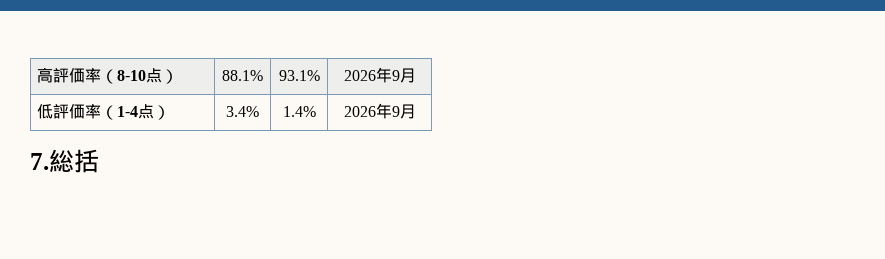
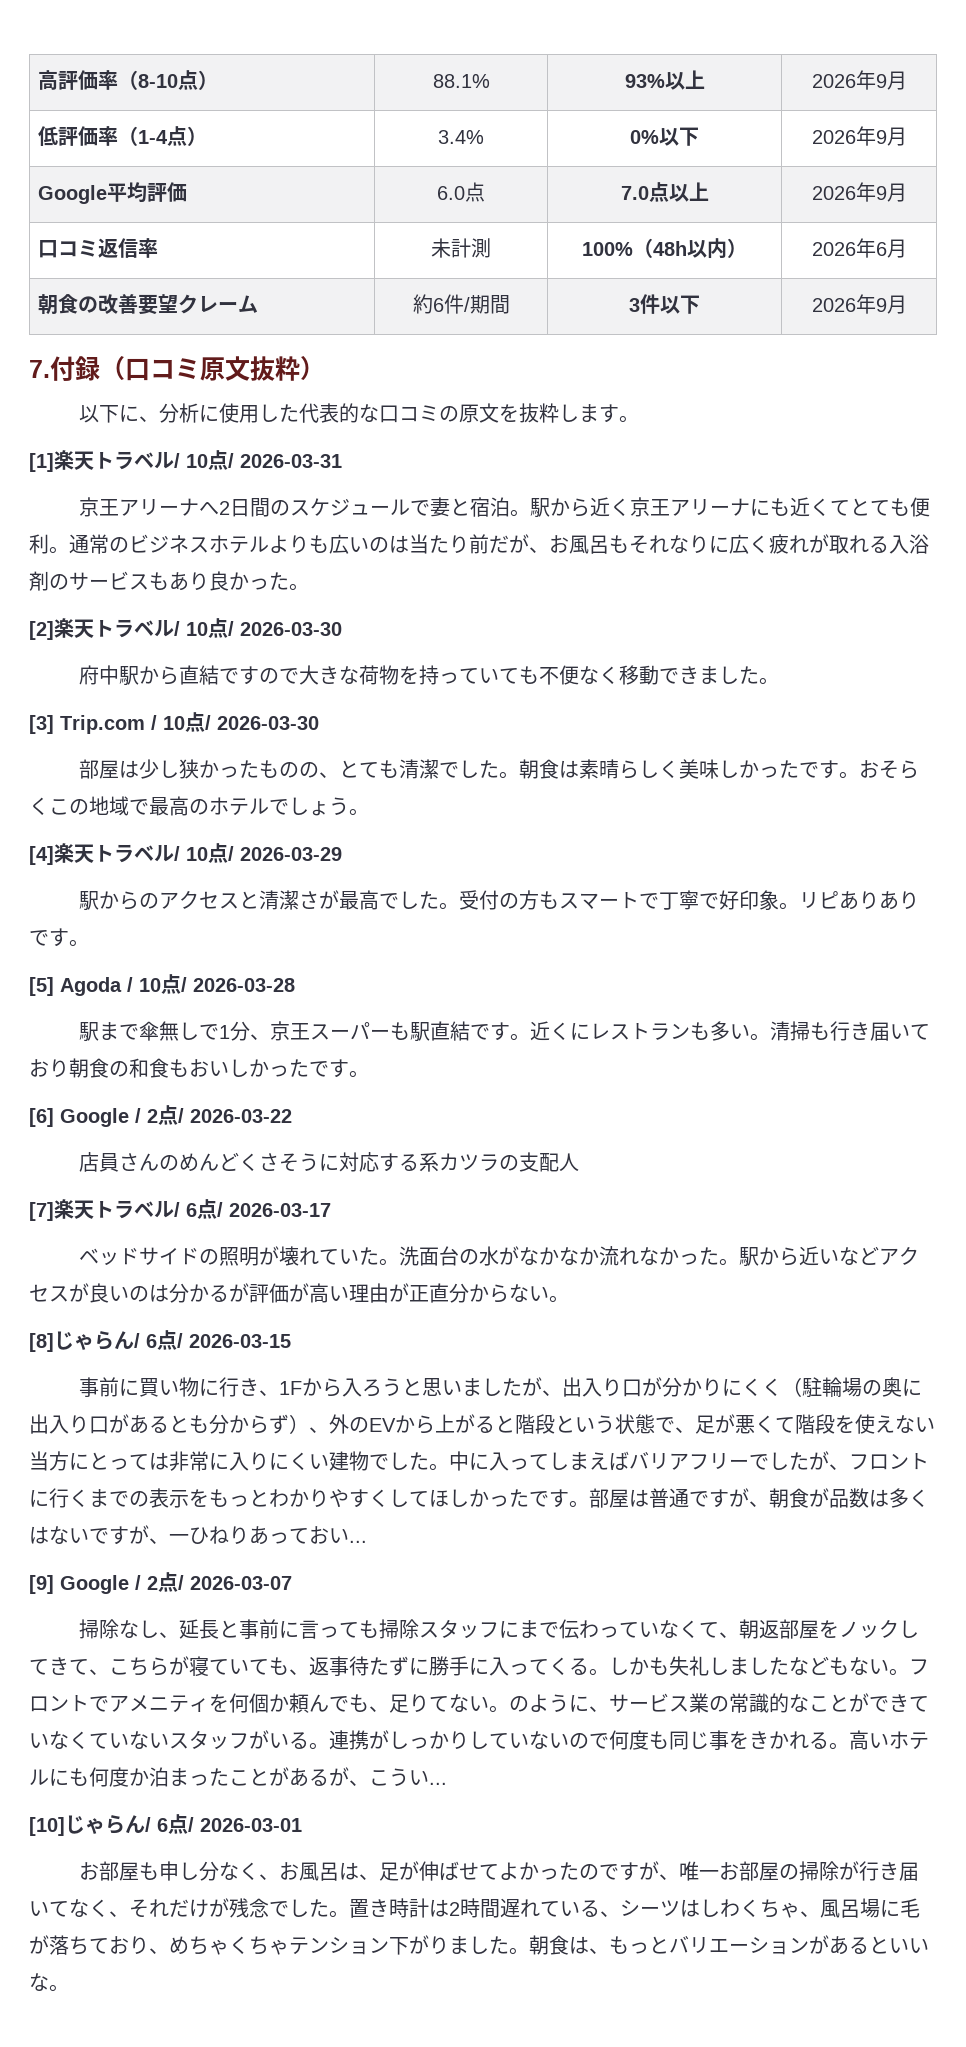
[278,70,320,81] 93.1% -> [624,70,705,90] 93%以上
[282,106,316,117] [343,103,416,119] [30,149,99,173] 1.4% | 2026年9月 // 7.総括 -> [630,127,699,146] [811,126,907,146] [37,182,187,204] [437,182,485,202] [620,182,709,202] [811,182,907,202] [37,238,158,258] [431,238,491,258] [582,238,747,259] [811,238,907,258] [37,294,258,315] [412,294,510,314] [629,294,700,314] [811,294,907,314] [29,356,325,381] [79,403,640,423] [29,450,342,472] [79,497,931,518] [29,534,929,554] [29,571,309,591] [29,618,342,640] [79,665,780,686] [29,712,319,734] [79,759,920,779] [29,796,369,816] [29,843,342,865] [79,890,920,911] [29,928,89,947] [29,974,295,996] [79,1021,931,1042] [29,1058,369,1078] [29,1105,292,1127] [79,1152,580,1172] [29,1199,331,1221] [79,1246,920,1267] [29,1283,569,1303] [29,1330,291,1352] [79,1377,923,1398] [29,1414,935,1434] [29,1451,929,1471] [29,1488,929,1508] [29,1525,367,1545] [29,1572,292,1594] [79,1619,920,1639] [29,1656,929,1676] [29,1693,929,1713] [29,1730,929,1750] [29,1767,447,1787] [29,1814,302,1836] [79,1861,920,1881] [29,1898,920,1918] [29,1935,929,1955] [29,1973,69,1992] 0%以下 | 2026年9月 // Google平均評価 | 6.0点 | 7.0点以上 | 2026年9月 // 口コミ返信率 | 未計測 | 100%（48h以内） | 2026年6月 // 朝食の改善要望クレーム | 約6件/期間 | 3件以下 | 2026年9月 // 7.付録（口コミ原文抜粋） // 以下に、分析に使用した代表的な口コミの原文を抜粋します。 // [1]楽天トラベル/ 10点/ 2026-03-31 // 京王アリーナへ2日間のスケジュールで妻と宿泊。駅から近く京王アリーナにも近くてとても便利。通常のビジネスホテルよりも広いのは当たり前だが、お風呂もそれなりに広く疲れが取れる入浴剤のサービスもあり良かった。 // [2]楽天トラベル/ 10点/ 2026-03-30 // 府中駅から直結ですので大きな荷物を持っていても不便なく移動できました。 // [3] Trip.com / 10点/ 2026-03-30 // 部屋は少し狭かったものの、とても清潔でした。朝食は素晴らしく美味しかったです。おそらくこの地域で最高のホテルでしょう。 // [4]楽天トラベル/ 10点/ 2026-03-29 // 駅からのアクセスと清潔さが最高でした。受付の方もスマートで丁寧で好印象。リピありありです。 // [5] Agoda / 10点/ 2026-03-28 // 駅まで傘無しで1分、京王スーパーも駅直結です。近くにレストランも多い。清掃も行き届いており朝食の和食もおいしかったです。 // [6] Google / 2点/ 2026-03-22 // 店員さんのめんどくさそうに対応する系カツラの支配人 // [7]楽天トラベル/ 6点/ 2026-03-17 // ベッドサイドの照明が壊れていた。洗面台の水がなかなか流れなかった。駅から近いなどアクセスが良いのは分かるが評価が高い理由が正直分からない。 // [8]じゃらん/ 6点/ 2026-03-15 // 事前に買い物に行き、1Fから入ろうと思いましたが、出入り口が分かりにくく（駐輪場の奥に出入り口があるとも分からず）、外のEVから上がると階段という状態で、足が悪くて階段を使えない当方にとっては非常に入りにくい建物でした。中に入ってしまえばバリアフリーでしたが、フロントに行くまでの表示をもっとわかりやすくしてほしかったです。部屋は普通ですが、朝食が品数は多くはないですが、一ひねりあっておい... // [9] Google / 2点/ 2026-03-07 // 掃除なし、延長と事前に言っても掃除スタッフにまで伝わっていなくて、朝返部屋をノックしてきて、こちらが寝ていても、返事待たずに勝手に入ってくる。しかも失礼しましたなどもない。フロントでアメニティを何個か頼んでも、足りてない。のように、サービス業の常識的なことができていなくていないスタッフがいる。連携がしっかりしていないので何度も同じ事をきかれる。高いホテルにも何度か泊まったことがあるが、こうい... // [10]じゃらん/ 6点/ 2026-03-01 // お部屋も申し分なく、お風呂は、足が伸ばせてよかったのですが、唯一お部屋の掃除が行き届いてなく、それだけが残念でした。置き時計は2時間遅れている、シーツはしわくちゃ、風呂場に毛が落ちており、めちゃくちゃテンション下がりました。朝食は、もっとバリエーションがあるといいな。

